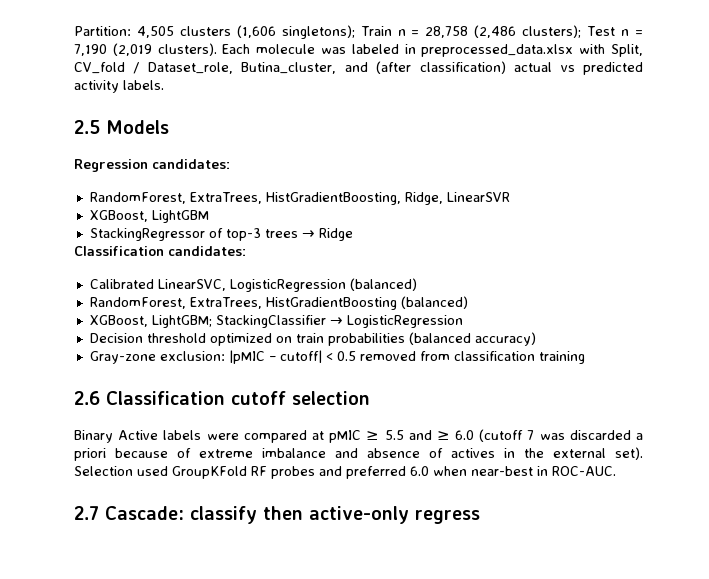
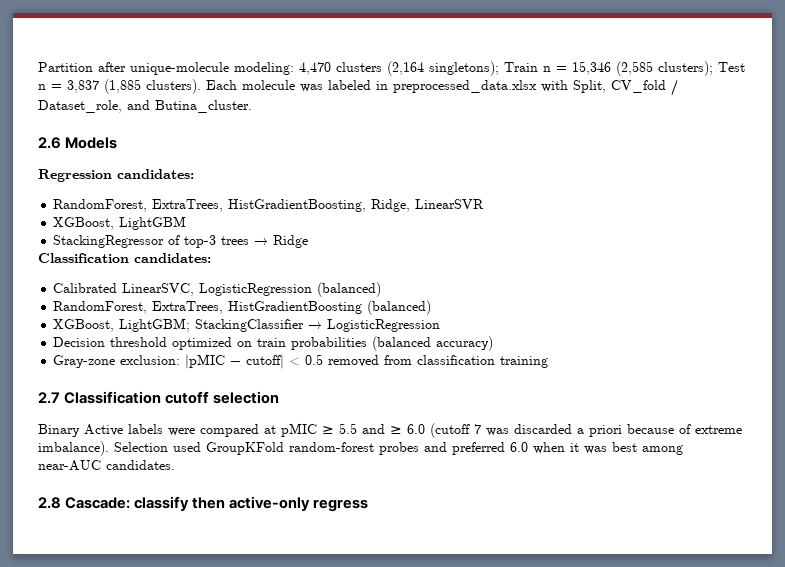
[74,25,276,38] Partition: 4,505 clusters (1,606 -> [38,61,424,76] Partition after unique-molecule modeling: 4,470 clusters (2,164
[425,25,517,38] 28,758 (2,486 -> [572,61,653,76] 15,346 (2,585
[74,43,152,56] 7,190 (2,019 -> [67,79,141,94] 3,837 (1,885
[241,61,644,75] [74,80,164,93] [74,120,100,134] Butina_cluster, and (after classification) actual vs predicted activity labels. // 2.5 -> [127,100,252,113] [38,137,61,149] and Butina_cluster. // 2.6
[74,391,100,405] 2.6 -> [38,392,60,404] 2.7
[262,447,643,460] imbalance and absence of actives in the external set). -> [38,441,109,456] imbalance).
[251,466,267,476] RF -> [289,442,374,452] random-forest
[471,466,616,476] [74,506,99,520] near-best in ROC-AUC. // 2.7 -> [570,442,683,455] [38,460,175,471] [38,497,61,509] it was best among near-AUC candidates. // 2.8

